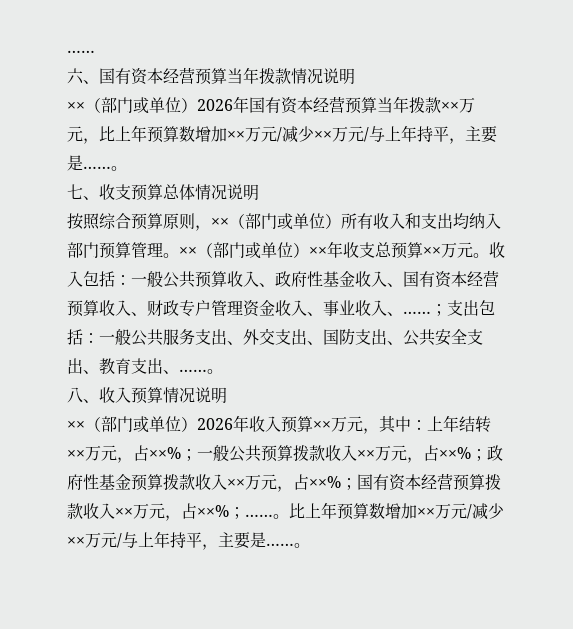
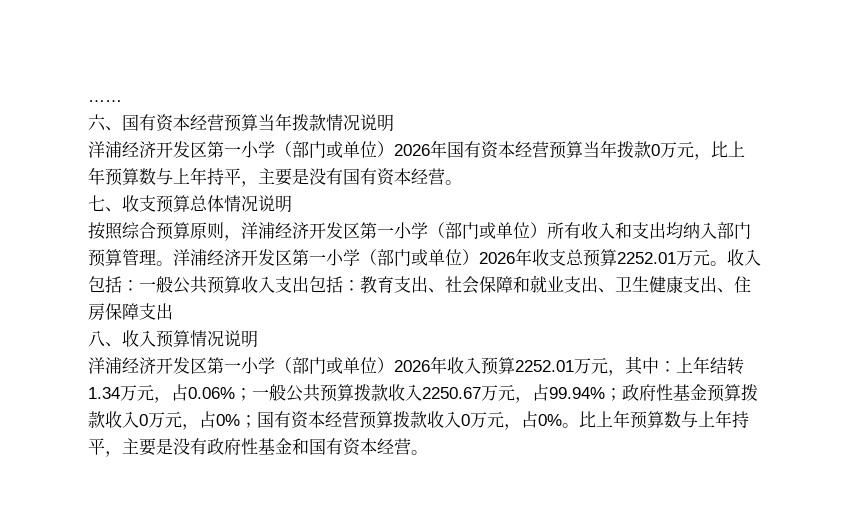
[67,101,85,111] ×× -> [88,141,275,158] 洋浦经济开发区第一小学
[441,101,459,111] ×× -> [651,144,660,156] 0
[195,125,497,144] [67,155,111,171] 增加××万元/减少××万元/与上年持平，主要是…… -> [156,167,445,187] 与上年持平，主要是没有国有资本经营
[211,217,229,227] ×× -> [241,222,428,239] 洋浦经济开发区第一小学
[179,242,327,259] ××（部门或单位）×× -> [173,249,515,266] 洋浦经济开发区第一小学（部门或单位）2026
[423,246,441,256] ×× -> [617,252,676,264] 2252.01
[259,270,499,288] [67,300,495,317] [67,328,483,346] [67,358,223,375] 、政府性基金收入、国有资本经营预算收入、财政专户管理资金收入、事业收入、……；支出包括：一般公共服务支出、外交支出、国防支出、公共安全支出、教育支出、……。 -> [275,275,751,294] [88,303,173,321] 支出包括：教育支出、社会保障和就业支出、卫生健康支出、住房保障支出
[67,420,85,430] ×× -> [88,357,275,374] 洋浦经济开发区第一小学
[313,420,331,430] ×× -> [515,360,574,372] 2252.01
[67,445,181,463] ××万元，占××% -> [88,384,235,403] 1.34万元，占0.06%
[357,445,471,463] ××万元，占××% -> [422,384,605,403] 2250.67万元，占99.94%
[227,474,341,492] ××万元，占××% -> [139,411,240,430] 0万元，占0%
[115,503,273,521] ××万元，占××%；…… -> [461,411,562,430] 0万元，占0%
[385,503,504,520] [67,531,294,550] 增加××万元/减少××万元/与上年持平，主要是…… -> [681,410,749,428] [88,438,411,457] 与上年持平，主要是没有政府性基金和国有资本经营

